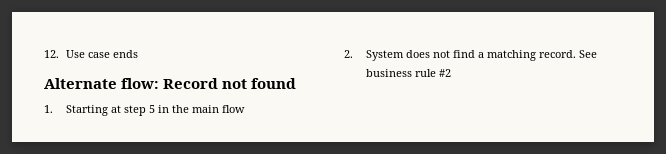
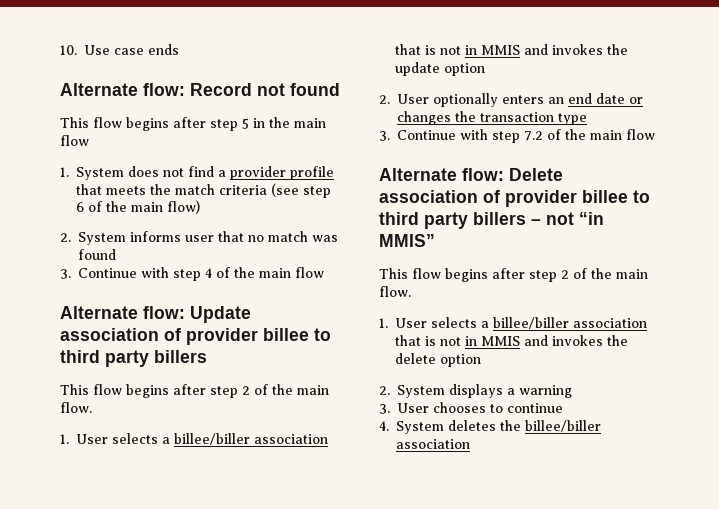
[44,50,59,58] 12. -> [60,45,77,55] 10.
[44,105,121,116] 1. Starting at -> [60,117,206,131] This flow begins after
[344,50,353,58] 2. -> [60,167,69,177] 1.
[486,50,597,61] [365,69,451,77] matching record. See business rule #2 -> [230,166,335,180] [76,183,332,198] [76,200,201,214] [60,231,338,245] [78,249,116,260] [60,267,324,281] [60,306,251,323] [60,328,331,345] [60,350,207,367] [60,384,329,398] [60,402,92,413] [60,433,329,445] [395,44,629,55] [395,62,486,76] [379,93,643,107] [397,111,587,125] [379,129,655,143] [379,168,563,181] [379,190,650,207] [379,212,604,229] [379,234,435,247] [379,268,648,282] [379,286,411,297] [379,317,648,329] [395,335,629,346] [395,353,482,367] [379,384,572,398] [379,402,563,414] [379,420,601,434] [396,439,470,449] provider profile that meets the match criteria (see step 6 of the main flow) // 2. System informs user that no match was found // 3. Continue with step 4 of the main flow // Alternate flow: Update association of provider billee to third party billers // This flow begins after step 2 of the main flow. // 1. User selects a billee/biller association that is not in MMIS and invokes the update option // 2. User optionally enters an end date or changes the transaction type // 3. Continue with step 7.2 of the main flow // Alternate flow: Delete association of provider billee to third party billers – not “in MMIS” // This flow begins after step 2 of the main flow. // 1. User selects a billee/biller association that is not in MMIS and invokes the delete option // 2. System displays a warning // 3. User chooses to continue // 4. System deletes the billee/biller association

